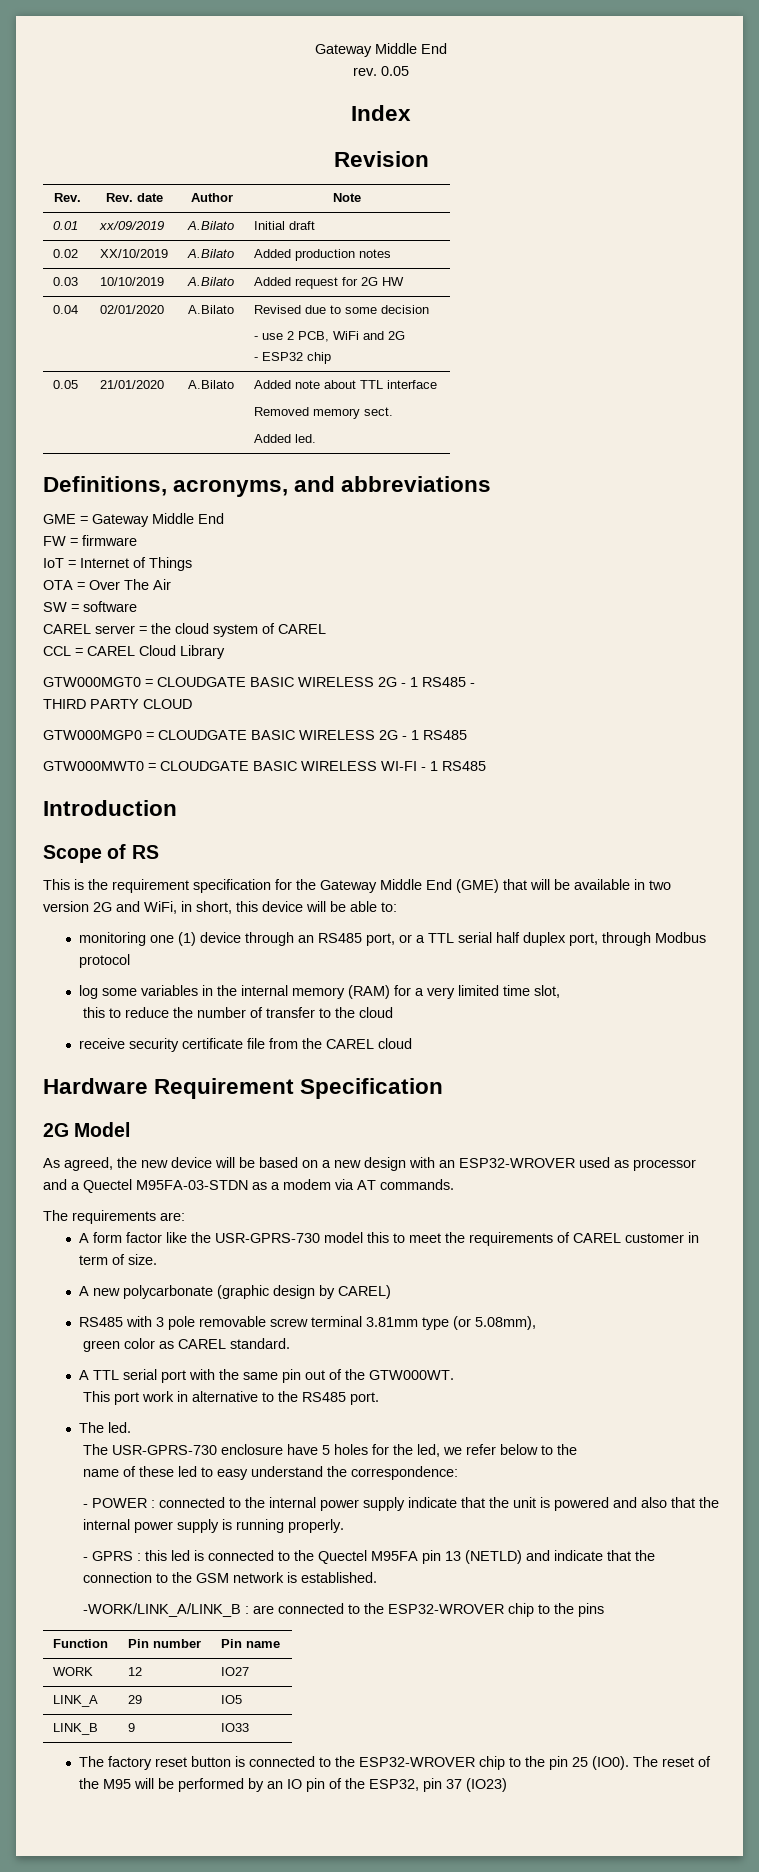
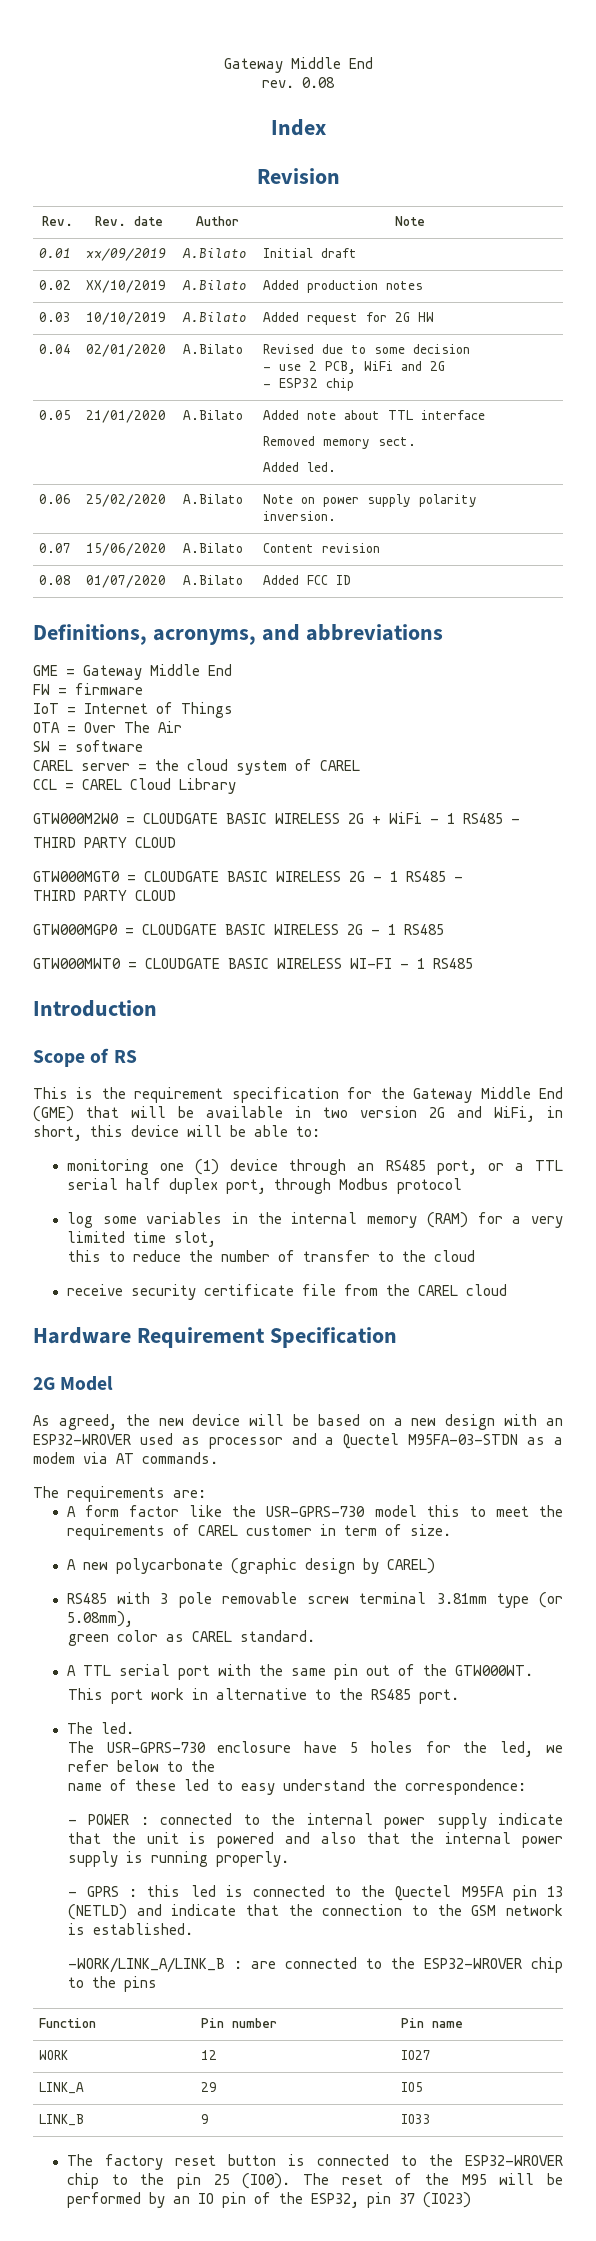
[381,66,409,76] 0.05 -> [302,77,335,88] 0.08
(316, 438) none -> [39,494,72,504] [86,494,167,507] [183,494,244,504] [263,494,478,507] [263,511,337,521] [39,543,72,553] [86,543,167,556] [183,543,244,553] [263,543,381,553] [39,575,72,585] [86,575,167,588] [183,575,244,585] [263,575,352,585] // 0.06 | 25/02/2020 | A.Bilato | Note on power supply polarity inversion. // 0.07 | 15/06/2020 | A.Bilato | Content revision // 0.08 | 01/07/2020 | A.Bilato | Added FCC ID
(225, 652) none -> [33,812,520,824] [33,837,176,848] // GTW000M2W0 = CLOUDGATE BASIC WIRELESS 2G + WiFi - 1 RS485 - // THIRD PARTY CLOUD

